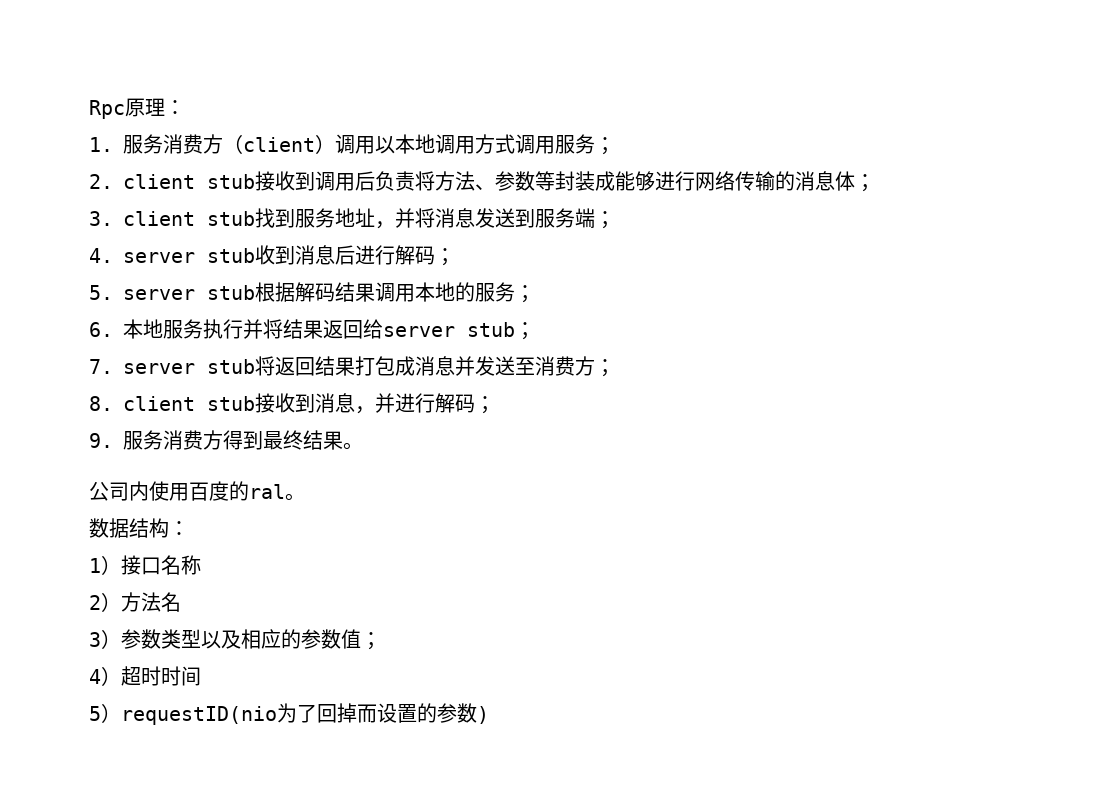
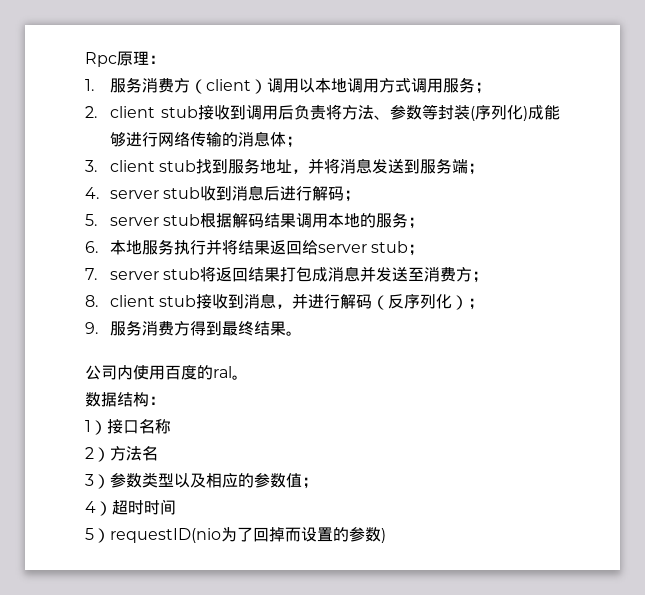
(595, 181) none -> [470,105,528,121] (序列化)
(475, 403) none -> [372,294,469,310] （反序列化）

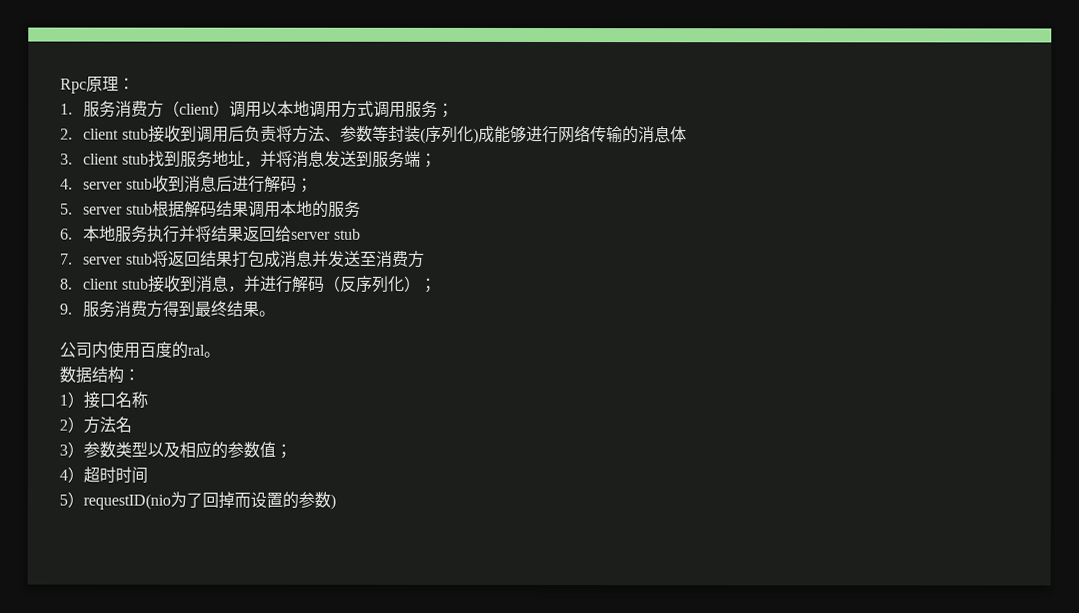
[285,136,302,148] ； -> (687, 134) none
[408,217,425,229] ； -> (361, 209) none
[408,244,425,256] ； -> (361, 234) none
[472,271,489,283] ； -> (425, 259) none

